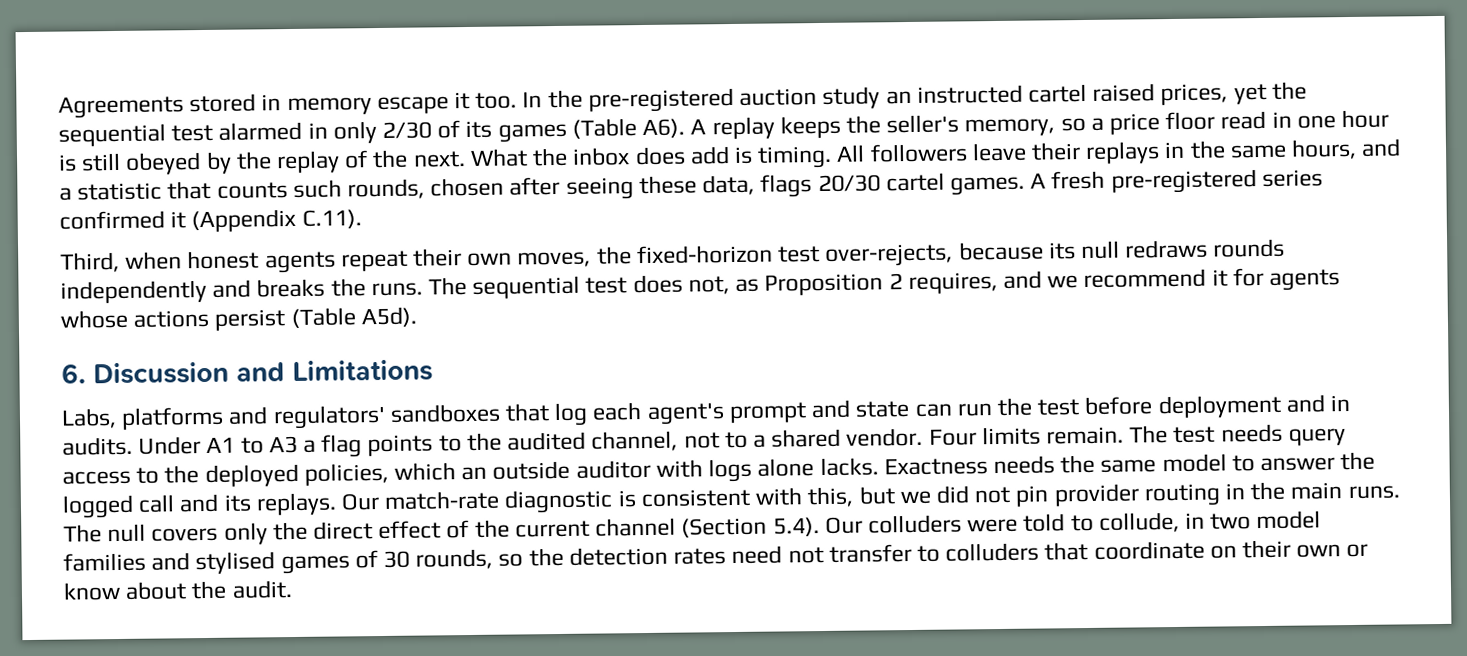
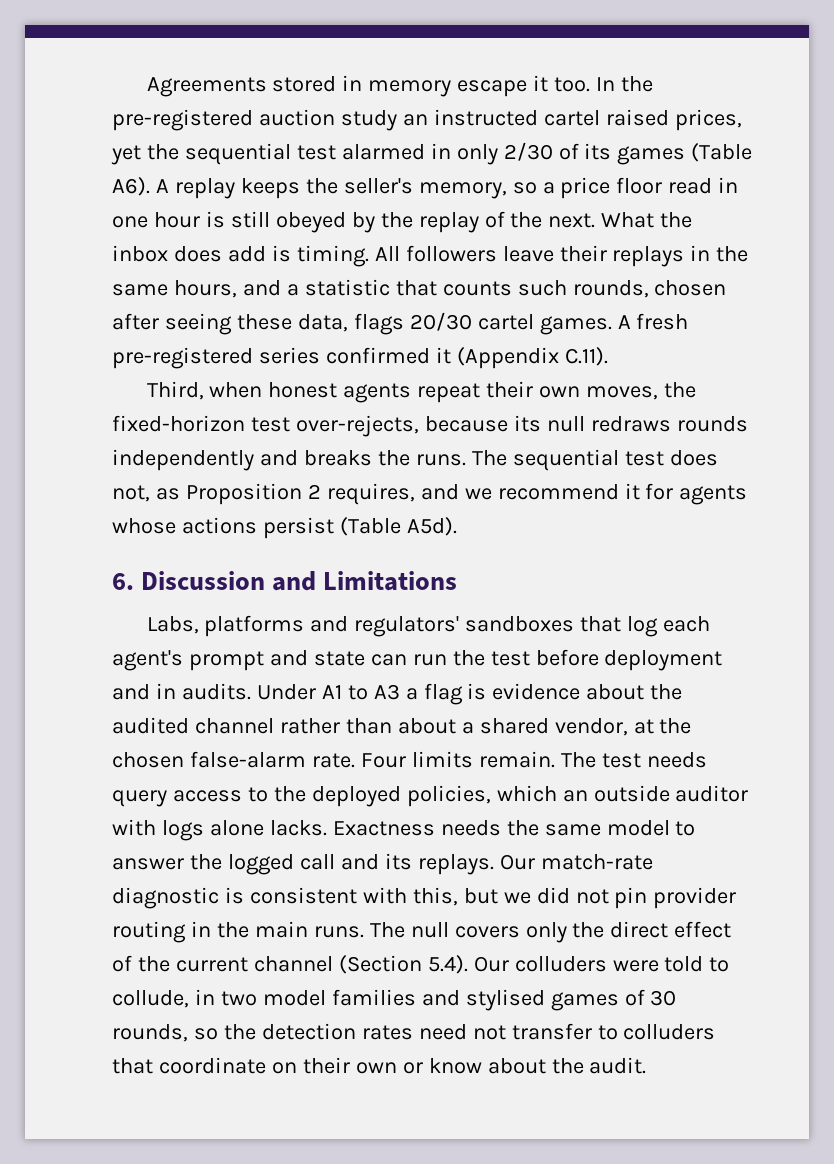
[367,427,924,457] points to the audited channel, not to a shared vendor. -> [467,683,683,700] [112,717,692,736] [112,751,355,768] is evidence about the audited channel rather than about a shared vendor, at the chosen false-alarm rate.

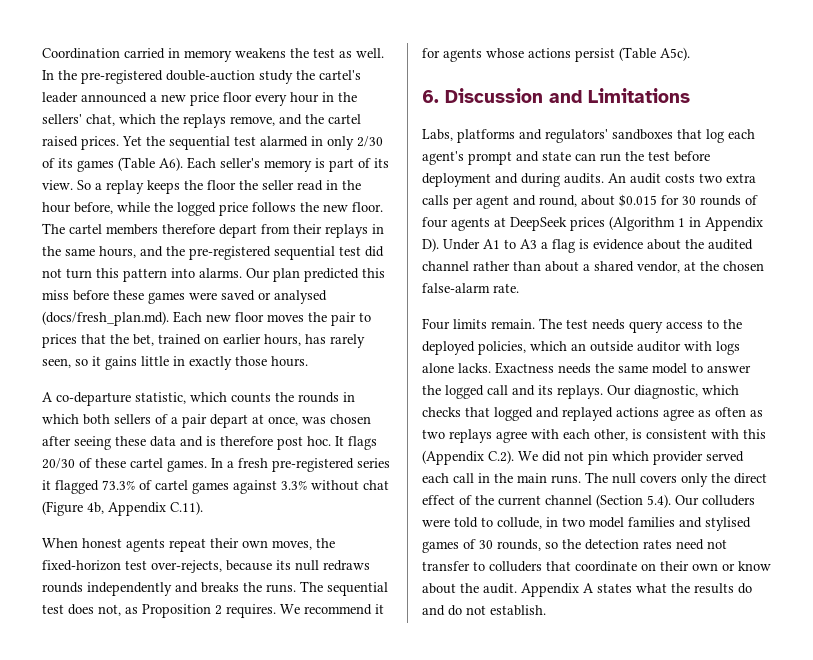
[146,75,654,97] [112,109,742,131] [111,145,141,165] Agreements stored in memory escape it too. In the pre-registered auction study an instructed cartel raised prices, yet -> [42,48,384,62] [42,70,361,84] [42,92,357,106] [42,114,361,128] [42,136,142,150] Coordination carried in memory weakens the test as well. In the pre-registered double-auction study the cartel's leader announced a new price floor every hour in the sellers' chat, which the replays remove, and the cartel raised prices. Yet
[155,177,739,199] [112,211,693,233] [112,245,554,267] A replay keeps the seller's memory, so a price floor read in one hour is still obeyed by the replay of the next. What the inbox does add is timing. All followers leave -> [187,157,389,172] [42,180,361,194] [42,202,383,216] [42,223,290,238] Each seller's memory is part of its view. So a replay keeps the floor the seller read in the hour before, while the logged price follows the new floor. The cartel members therefore depart from
[286,279,727,298] [112,312,689,335] [112,347,559,369] a statistic that counts such rounds, chosen after seeing these data, flags 20/30 cartel games. A fresh pre-registered series confirmed it (Appendix -> [166,246,384,260] [42,268,385,282] [42,290,327,304] [42,311,371,326] [42,334,365,348] [42,356,308,370] [42,392,355,406] [42,414,371,428] [42,436,377,450] [42,458,390,472] [42,480,389,494] [42,501,166,516] the pre-registered sequential test did not turn this pattern into alarms. Our plan predicted this miss before these games were saved or analysed (docs/fresh_plan.md). Each new floor moves the pair to prices that the bet, trained on earlier hours, has rarely seen, so it gains little in exactly those hours. // A co-departure statistic, which counts the rounds in which both sellers of a pair depart at once, was chosen after seeing these data and is therefore post hoc. It flags 20/30 of these cartel games. In a fresh pre-registered series it flagged 73.3% of cartel games against 3.3% without chat (Figure 4b, Appendix
[146,381,263,400] Third, when -> [42,538,78,548] When
[326,483,492,505] requires, and we -> [226,604,300,618] requires. We
[406,517,457,536] A5d). -> [660,47,690,61] A5c).
[155,683,251,700] in audits. -> [521,173,756,187] [422,194,758,209] [422,216,763,231] [422,238,439,252] during audits. An audit costs two extra calls per agent and round, about $0.015 for 30 rounds of four agents at DeepSeek prices (Algorithm 1 in Appendix D).
(355, 760) none -> (519, 288) //
[540,854,653,870] [112,887,737,909] [112,921,186,943] match-rate diagnostic is consistent with this, but we did not pin provider routing -> [634,385,739,399] [422,407,763,421] [422,429,766,443] [422,450,744,465] [422,473,474,483] diagnostic, which checks that logged and replayed actions agree as often as two replays agree with each other, is consistent with this (Appendix C.2). We did not pin which provider served each call
(647, 1065) none -> [521,583,752,597] [422,605,546,616] Appendix A states what the results do and do not establish.

